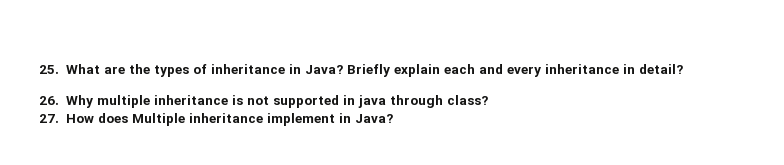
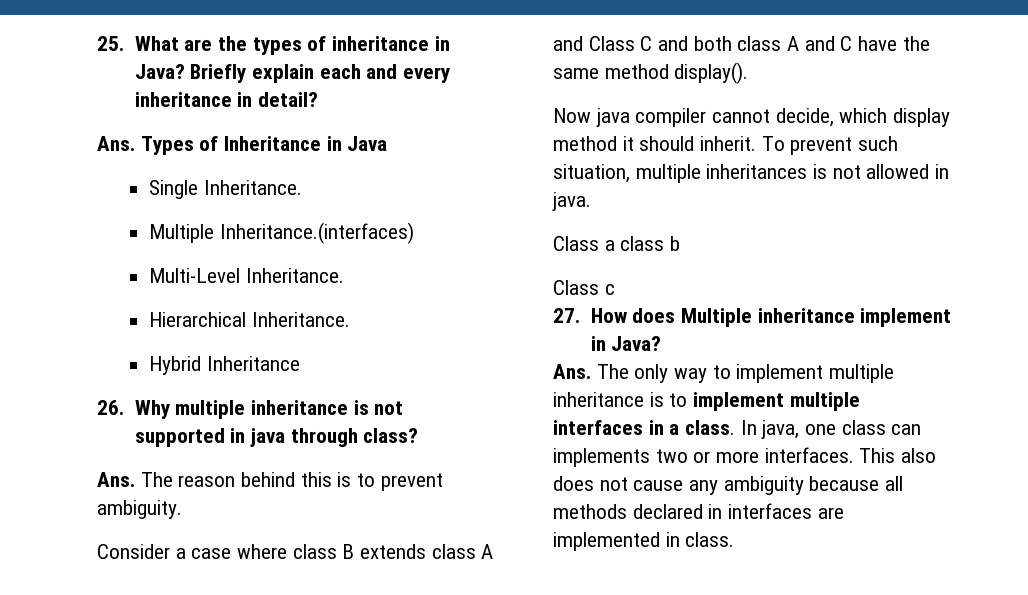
(683, 69) none -> [97,136,388,155] [149,180,302,199] [149,222,414,244] [149,268,344,283] [149,312,350,327] [149,356,300,375] // Ans. Types of Inheritance in Java // Single Inheritance. // Multiple Inheritance.(interfaces) // Multi-Level Inheritance. // Hierarchical Inheritance. // Hybrid Inheritance
(488, 100) none -> [97,472,443,491] [97,500,182,519] [97,544,494,559] [553,36,930,51] [553,62,749,84] [553,108,951,127] [553,136,899,155] [553,164,950,183] [552,192,591,211] [553,236,681,251] [553,280,615,295] // Ans. The reason behind this is to prevent ambiguity. // Consider a case where class B extends class A and Class C and both class A and C have the same method display(). // Now java compiler cannot decide, which display method it should inherit. To prevent such situation, multiple inheritances is not allowed in java. // Class a class b // Class c
(393, 118) none -> [553,364,895,383] [553,392,860,411] [553,420,922,439] [553,447,937,467] [553,476,904,495] [553,503,844,519] [553,532,735,551] // Ans. The only way to implement multiple inheritance is to implement multiple interfaces in a class. In java, one class can implements two or more interfaces. This also does not cause any ambiguity because all methods declared in interfaces are implemented in class.

